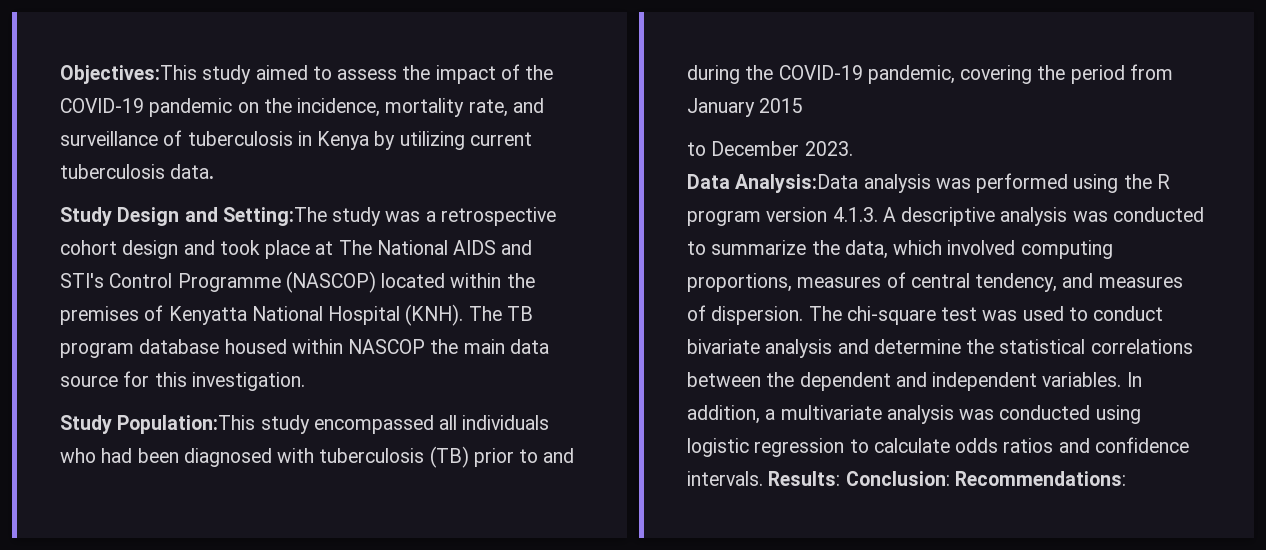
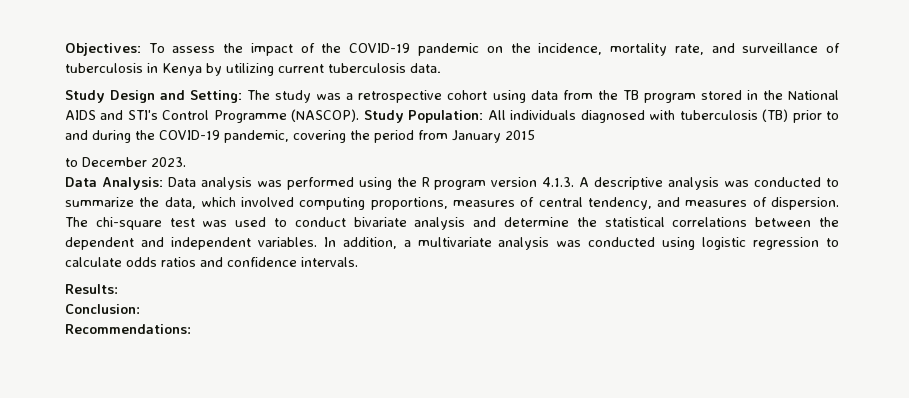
[60,65,332,84] Objectives:This study aimed to -> [65,43,165,56] Objectives: To
[222,207,327,226] Setting:The -> [190,90,271,103] Setting: The
[122,240,372,259] design and took place at The -> [492,90,783,103] using data from the TB program stored in the
[285,271,535,293] [60,304,533,326] [60,339,549,358] [60,371,305,391] [60,415,550,434] [60,448,179,463] (NASCOP) located within the premises of Kenyatta National Hospital (KNH). The TB program database housed within NASCOP the main data source for this investigation. // Study Population:This study encompassed all individuals who had been -> [291,109,577,123] (NASCOP). Study Population: All individuals
[735,174,859,193] Analysis:Data -> [101,177,196,190] Analysis: Data
(763, 478) none -> (358, 262) //
(841, 478) none -> (118, 289) //
(950, 478) none -> (140, 309) //

